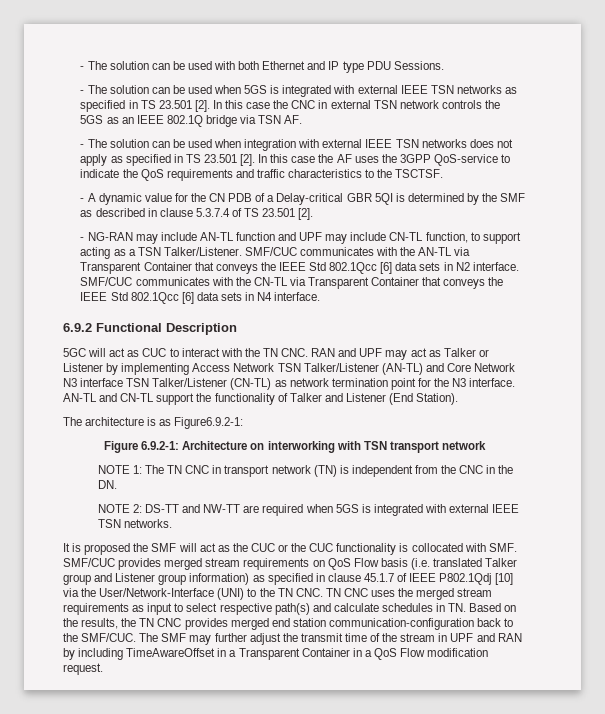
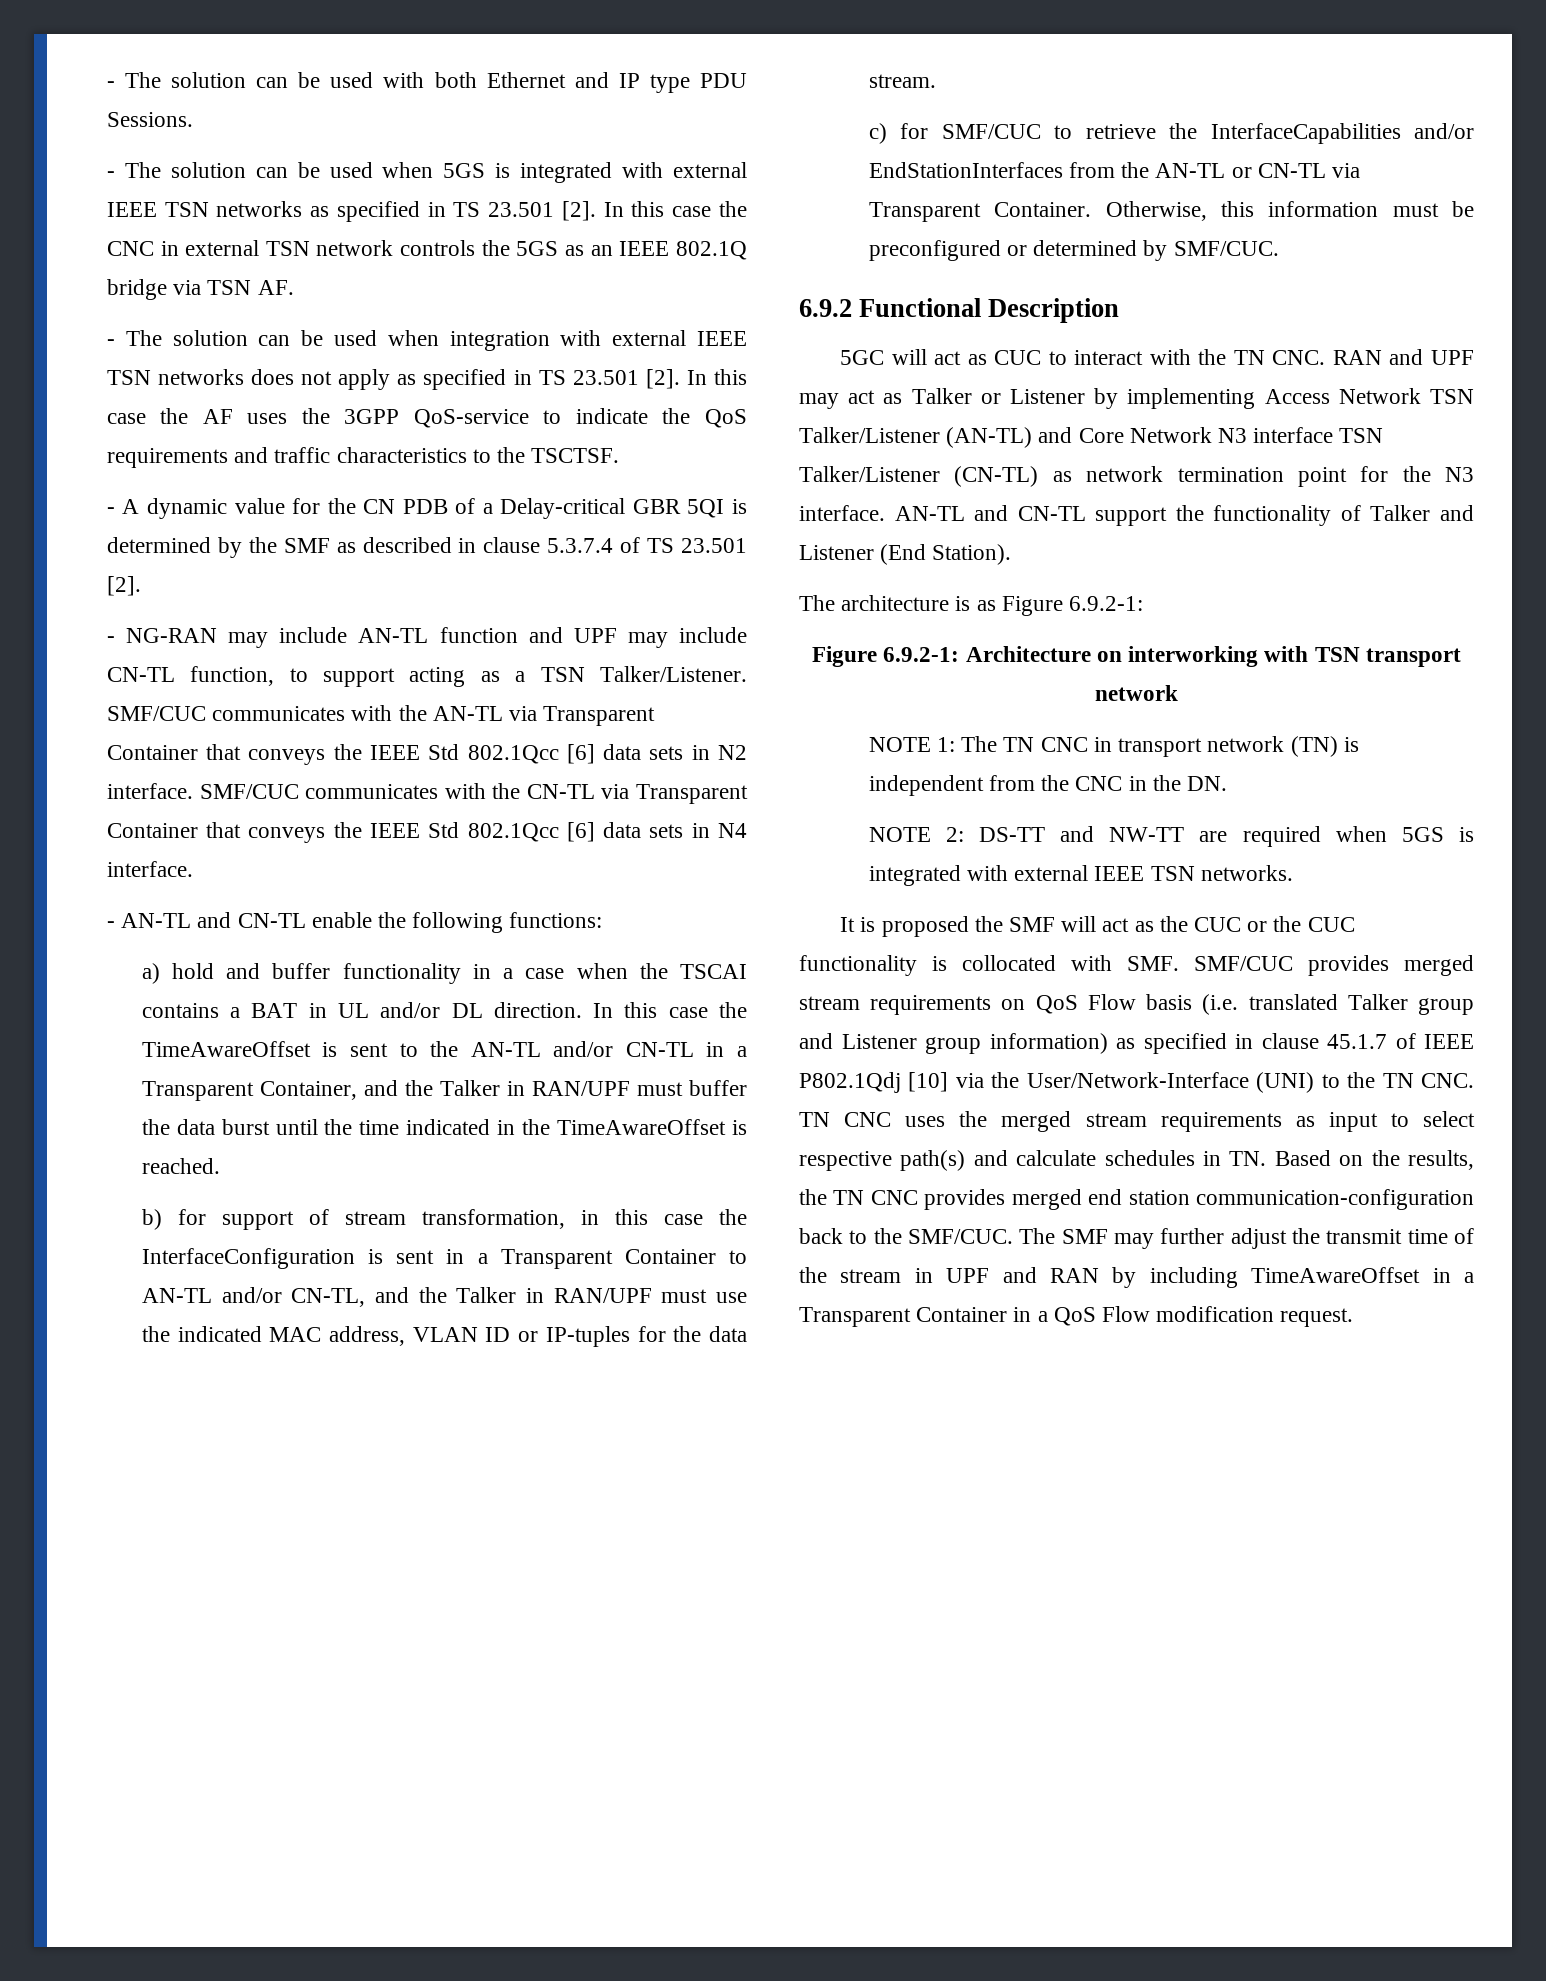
(321, 296) none -> [106,912,603,933] [141,963,747,984] [141,1002,747,1018] [141,1041,748,1057] [141,1080,747,1101] [141,1119,747,1135] [141,1158,220,1174] [141,1209,748,1230] [141,1248,747,1269] [141,1287,747,1307] [141,1326,747,1347] [868,74,936,88] [868,123,1474,144] [868,162,1361,178] [868,201,1474,222] [868,240,1279,261] // - AN-TL and CN-TL enable the following functions: // a) hold and buffer functionality in a case when the TSCAI contains a BAT in UL and/or DL direction. In this case the TimeAwareOffset is sent to the AN-TL and/or CN-TL in a Transparent Container, and the Talker in RAN/UPF must buffer the data burst until the time indicated in the TimeAwareOffset is reached. // b) for support of stream transformation, in this case the InterfaceConfiguration is sent in a Transparent Container to AN-TL and/or CN-TL, and the Talker in RAN/UPF must use the indicated MAC address, VLAN ID or IP-tuples for the data stream. // c) for SMF/CUC to retrieve the InterfaceCapabilities and/or EndStationInterfaces from the AN-TL or CN-TL via Transparent Container. Otherwise, this information must be preconfigured or determined by SMF/CUC.
[174,417,244,429] Figure6.9.2-1: -> [1001,596,1144,616] Figure 6.9.2-1:

